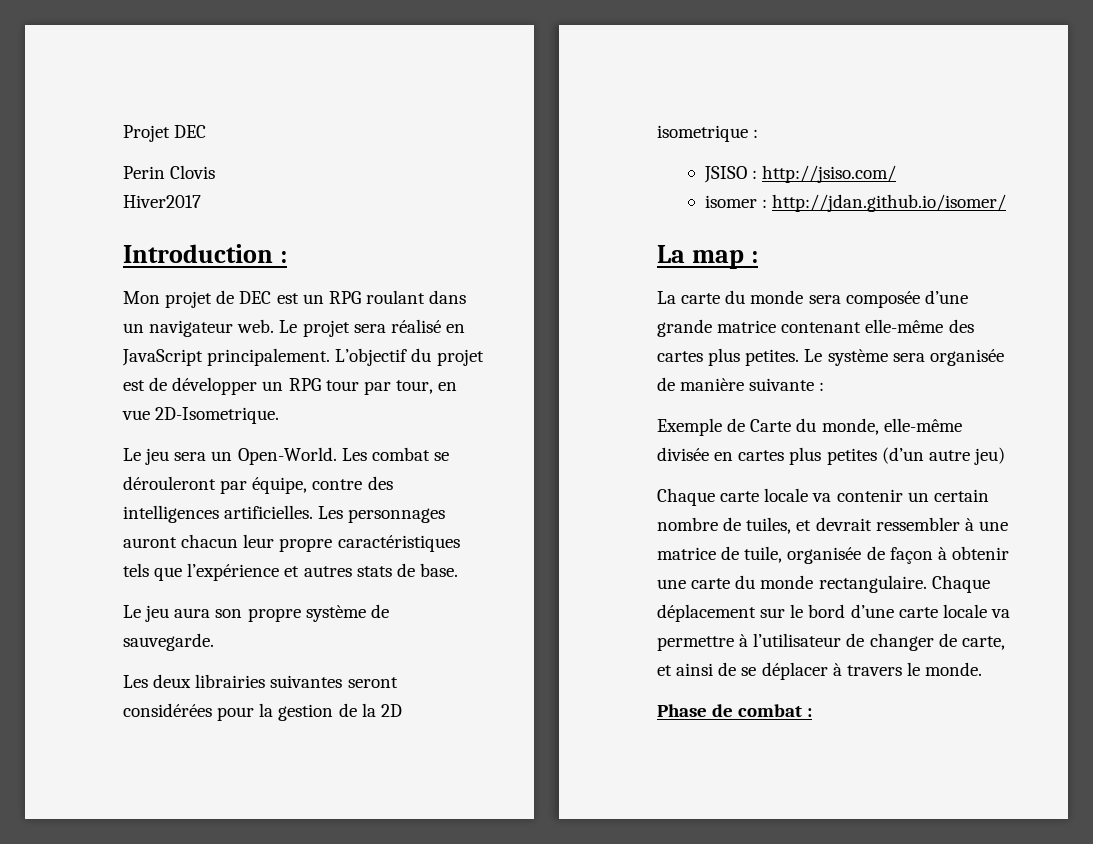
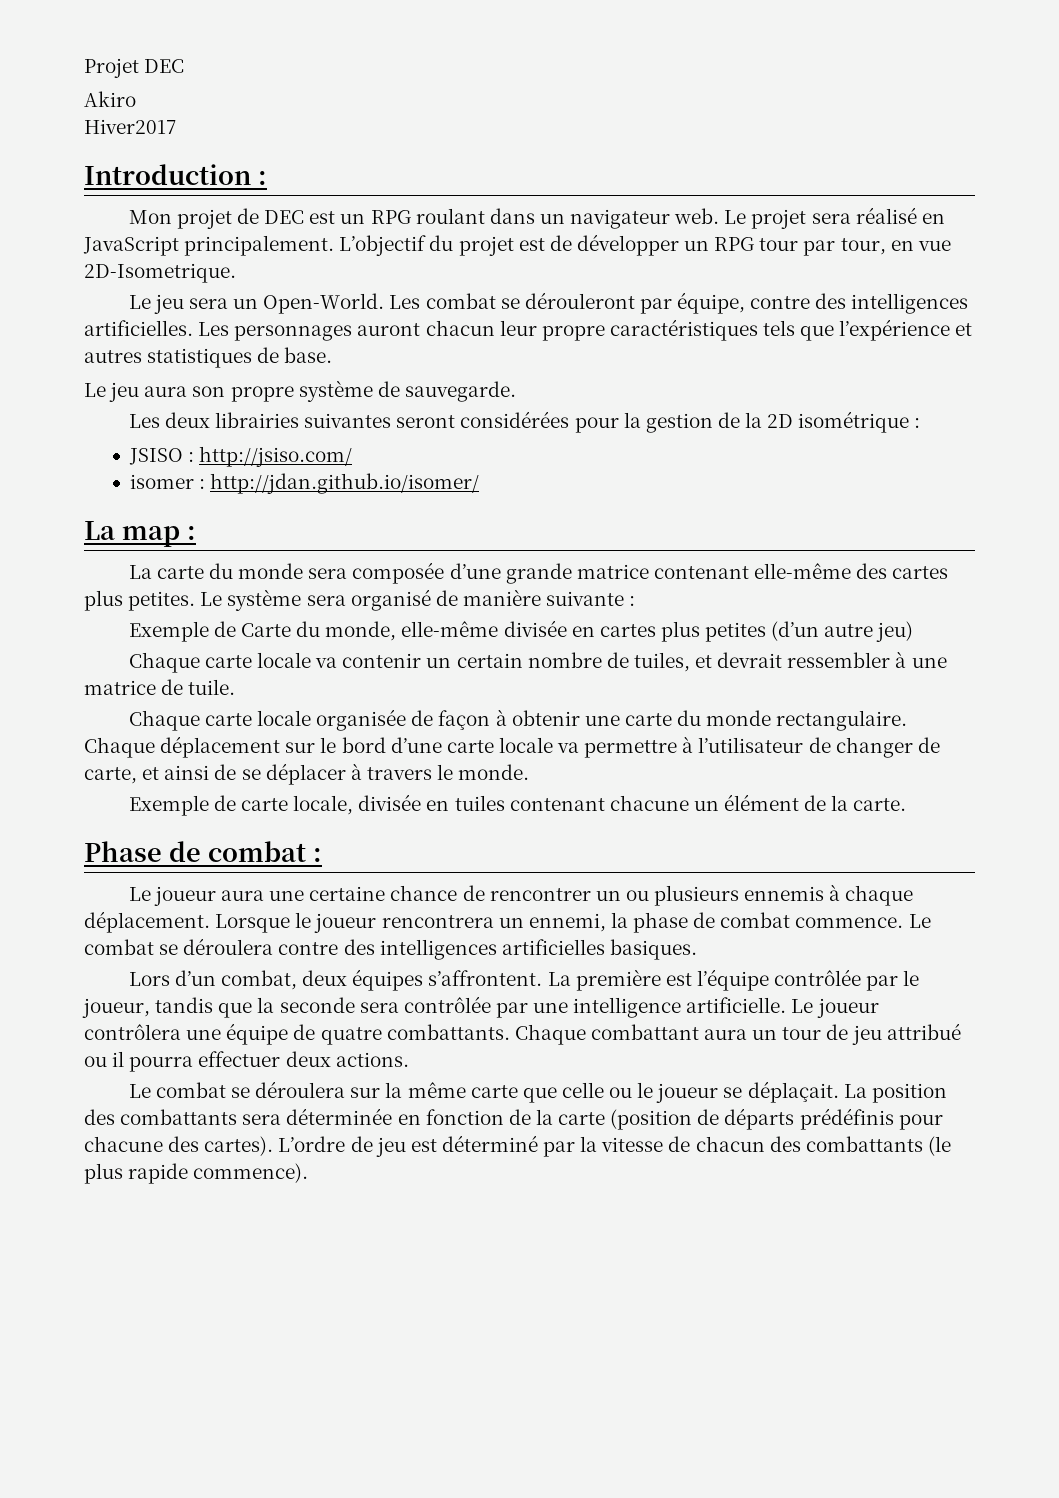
[123,165,216,179] Perin Clovis -> [84,91,136,107] Akiro
[356,566,392,577] stats -> [147,348,253,368] statistiques
[657,125,748,142] isometrique -> [798,411,910,433] isométrique
[929,349,1004,366] organisée -> [350,589,431,611] organisé
[744,546,783,563] tuile, -> [188,679,236,695] [128,710,312,731] tuile. // Chaque carte locale
[657,704,813,717] Phase de combat : -> [128,794,907,816] [84,841,322,862] [128,884,914,906] [84,911,931,933] [84,938,697,960] [128,969,920,991] [82,996,879,1018] [84,1023,961,1045] [84,1051,409,1072] [128,1081,947,1103] [84,1108,943,1130] [84,1135,951,1157] [84,1163,309,1184] Exemple de carte locale, divisée en tuiles contenant chacune un élément de la carte. // Phase de combat : // Le joueur aura une certaine chance de rencontrer un ou plusieurs ennemis à chaque déplacement. Lorsque le joueur rencontrera un ennemi, la phase de combat commence. Le combat se déroulera contre des intelligences artificielles basiques. // Lors d’un combat, deux équipes s’affrontent. La première est l’équipe contrôlée par le joueur, tandis que la seconde sera contrôlée par une intelligence artificielle. Le joueur contrôlera une équipe de quatre combattants. Chaque combattant aura un tour de jeu attribué ou il pourra effectuer deux actions. // Le combat se déroulera sur la même carte que celle ou le joueur se déplaçait. La position des combattants sera déterminée en fonction de la carte (position de départs prédéfinis pour chacune des cartes). L’ordre de jeu est déterminé par la vitesse de chacun des combattants (le plus rapide commence).

